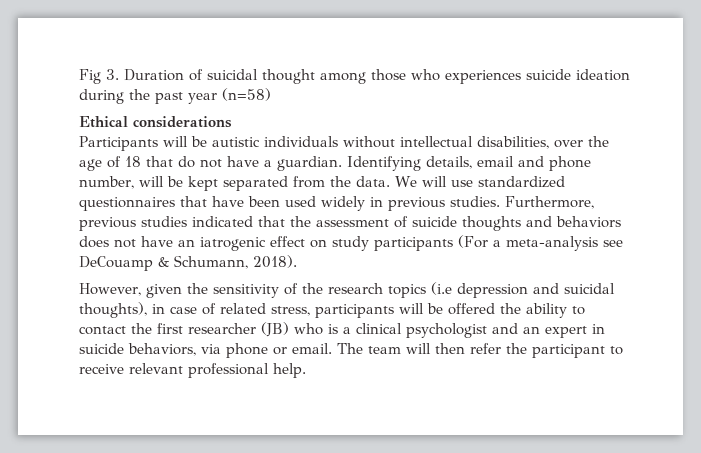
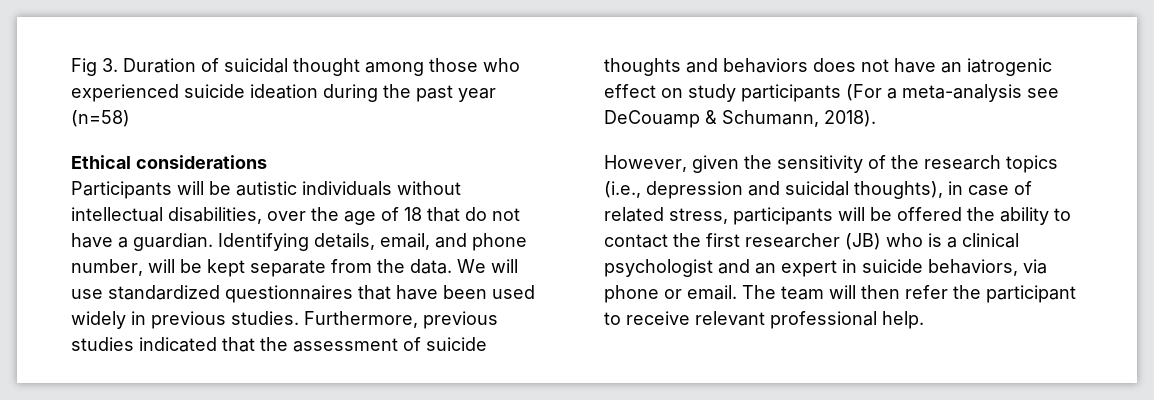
[445,70,521,84] experiences -> [71,84,179,102] experienced
[477,156,514,167] email -> [380,233,430,250] email,
[223,176,288,191] separated -> [250,260,326,277] separate
[431,282,452,295] (i.e -> [604,181,641,198] (i.e.,

